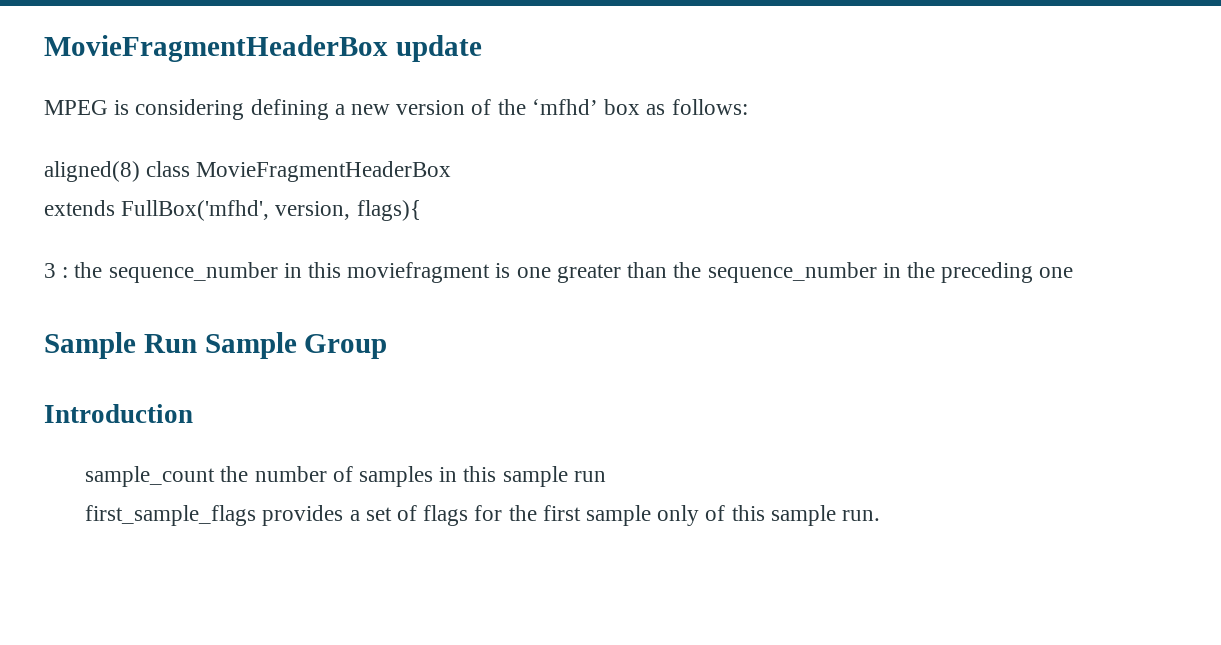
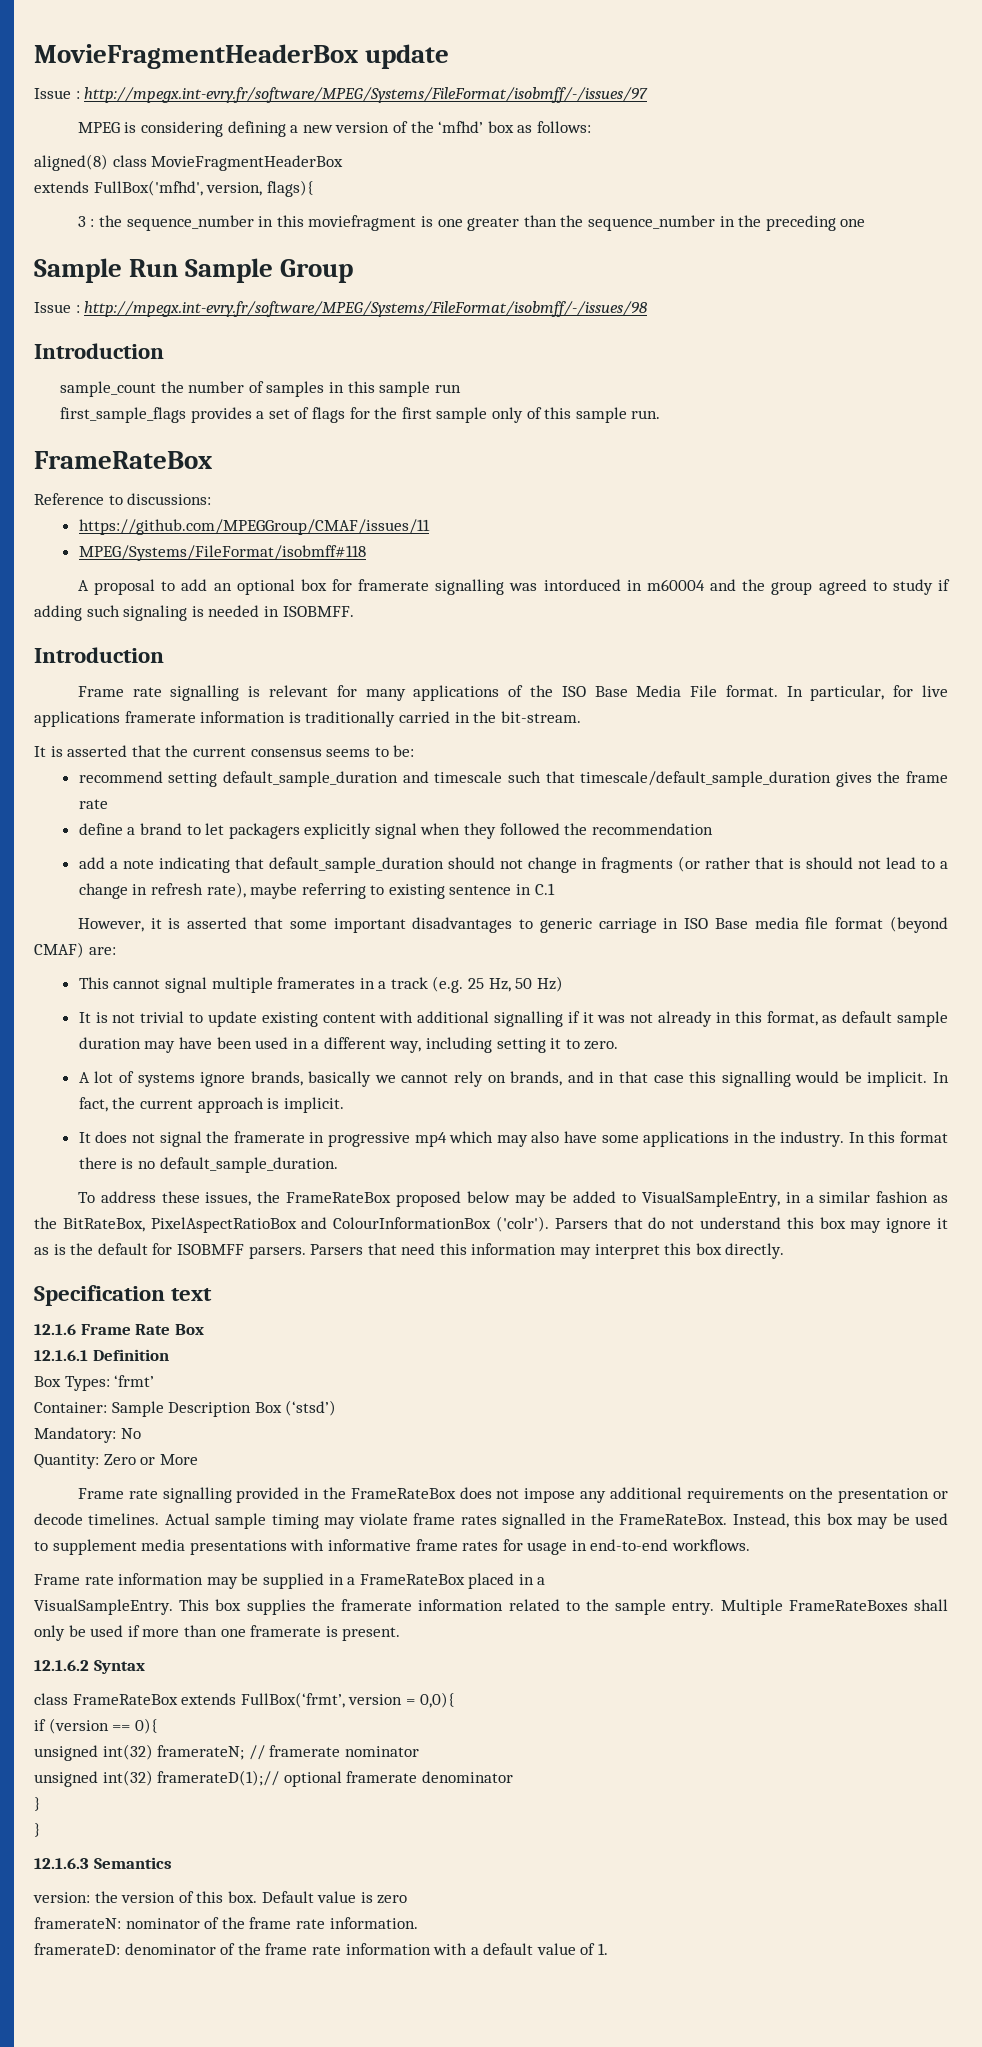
(482, 48) none -> [34,87,649,103] // Issue : http://mpegx.int-evry.fr/software/MPEG/Systems/FileFormat/isobmff/-/issues/97
(388, 346) none -> [34,301,648,317] // Issue : http://mpegx.int-evry.fr/software/MPEG/Systems/FileFormat/isobmff/-/issues/98
(881, 515) none -> [34,451,212,469] [34,493,212,505] [78,519,430,535] [78,545,366,561] [77,579,951,595] [34,605,354,621] [34,647,164,663] [77,685,948,701] [34,711,581,727] [34,745,415,757] [78,771,948,787] [78,799,108,809] [78,823,713,839] [78,856,948,873] [78,882,555,899] [77,916,948,933] [34,942,116,958] [78,976,563,993] [78,1011,949,1027] [78,1037,619,1053] [78,1071,949,1087] [78,1097,344,1113] [78,1131,949,1147] [78,1157,338,1173] [77,1191,949,1207] [34,1216,948,1233] [34,1243,785,1259] [34,1285,213,1306] [34,1324,204,1335] [34,1349,169,1361] [34,1375,155,1391] [34,1400,337,1417] [34,1427,141,1443] [34,1454,198,1469] [77,1487,948,1503] [34,1513,949,1529] [34,1539,751,1555] [34,1573,546,1589] [34,1599,948,1615] [34,1625,401,1641] [34,1660,145,1674] [34,1692,455,1708] [34,1718,158,1734] [34,1744,419,1761] [34,1770,513,1787] [34,1797,41,1811] [34,1823,41,1837] [34,1857,172,1869] [33,1891,408,1904] [34,1917,418,1929] [34,1943,609,1955] // FrameRateBox // Reference to discussions: // https://github.com/MPEGGroup/CMAF/issues/11 // MPEG/Systems/FileFormat/isobmff#118 // A proposal to add an optional box for framerate signalling was intorduced in m60004 and the group agreed to study if adding such signaling is needed in ISOBMFF. // Introduction // Frame rate signalling is relevant for many applications of the ISO Base Media File format. In particular, for live applications framerate information is traditionally carried in the bit-stream. // It is asserted that the current consensus seems to be: // recommend setting default_sample_duration and timescale such that timescale/default_sample_duration gives the frame rate // define a brand to let packagers explicitly signal when they followed the recommendation // add a note indicating that default_sample_duration should not change in fragments (or rather that is should not lead to a change in refresh rate), maybe referring to existing sentence in C.1 // However, it is asserted that some important disadvantages to generic carriage in ISO Base media file format (beyond CMAF) are: // This cannot signal multiple framerates in a track (e.g. 25 Hz, 50 Hz) // It is not trivial to update existing content with additional signalling if it was not already in this format, as default sample duration may have been used in a different way, including setting it to zero. // A lot of systems ignore brands, basically we cannot rely on brands, and in that case this signalling would be implicit. In fact, the current approach is implicit. // It does not signal the framerate in progressive mp4 which may also have some applications in the industry. In this format there is no default_sample_duration. // To address these issues, the FrameRateBox proposed below may be added to VisualSampleEntry, in a similar fashion as the BitRateBox, PixelAspectRatioBox and ColourInformationBox ('colr'). Parsers that do not understand this box may ignore it as is the default for ISOBMFF parsers. Parsers that need this information may interpret this box directly. // Specification text // 12.1.6 Frame Rate Box // 12.1.6.1 Definition // Box Types: ‘frmt’ // Container: Sample Description Box (‘stsd’) // Mandatory: No // Quantity: Zero or More // Frame rate signalling provided in the FrameRateBox does not impose any additional requirements on the presentation or decode timelines. Actual sample timing may violate frame rates signalled in the FrameRateBox. Instead, this box may be used to supplement media presentations with informative frame rates for usage in end-to-end workflows. // Frame rate information may be supplied in a FrameRateBox placed in a // VisualSampleEntry. This box supplies the framerate information related to the sample entry. Multiple FrameRateBoxes shall only be used if more than one framerate is present. // 12.1.6.2 Syntax // class FrameRateBox extends FullBox(‘frmt’, version = 0,0){ // if (version == 0){ // unsigned int(32) framerateN; // framerate nominator // unsigned int(32) framerateD(1);// optional framerate denominator // } // } // 12.1.6.3 Semantics // version: the version of this box. Default value is zero // framerateN: nominator of the frame rate information. // framerateD: denominator of the frame rate information with a default value of 1.

